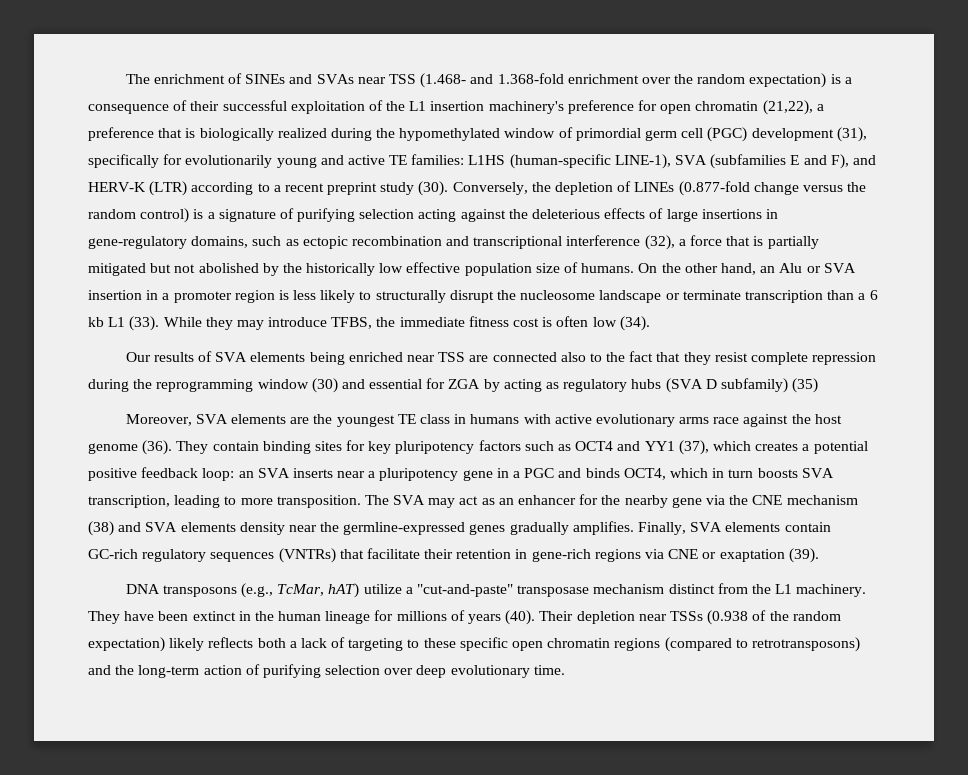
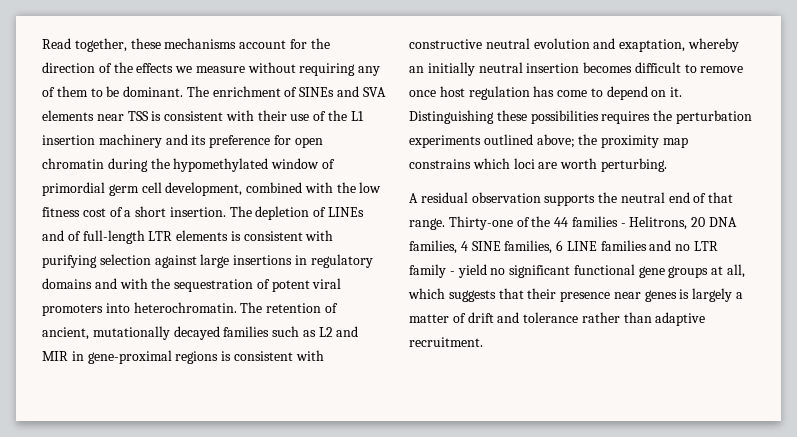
(125, 79) none -> [42,38,330,52] [42,62,381,76] [42,86,184,97] Read together, these mechanisms account for the direction of the effects we measure without requiring any of them to be dominant.
[316,73,852,88] [88,100,365,114] SVAs near TSS (1.468- and 1.368-fold enrichment over the random expectation) is a consequence of their successful exploitation -> [362,87,386,97] [42,110,310,121] SVA elements near TSS is consistent with their use
[488,101,564,114] machinery's -> [98,134,207,148] machinery and its
[762,100,824,115] [88,127,327,141] (21,22), a preference that is biologically realized -> (104, 163) none
[707,127,867,142] [88,154,876,169] [88,181,867,196] [88,208,778,223] [88,235,819,250] [88,262,856,276] [88,290,878,303] [88,316,650,331] [125,351,877,365] [88,378,819,393] [125,414,842,427] [88,440,868,455] [88,467,834,481] [88,494,858,508] [88,521,831,536] [88,548,819,563] [125,583,867,598] [88,610,841,625] [88,637,860,652] [88,664,565,678] (PGC) development (31), specifically for evolutionarily young and active TE families: L1HS (human-specific LINE-1), SVA (subfamilies E and F), and HERV-K (LTR) according to a recent preprint study (30). Conversely, the depletion of LINEs (0.877-fold change versus the random control) is a signature of purifying selection acting against the deleterious effects of large insertions in gene-regulatory domains, such as ectopic recombination and transcriptional interference (32), a force that is partially mitigated but not abolished by the historically low effective population size of humans. On the other hand, an Alu or SVA insertion in a promoter region is less likely to structurally disrupt the nucleosome landscape or terminate transcription than a 6 kb L1 (33). While they may introduce TFBS, the immediate fitness cost is often low (34). // Our results of SVA elements being enriched near TSS are connected also to the fact that they resist complete repression during the reprogramming window (30) and essential for ZGA by acting as regulatory hubs (SVA D subfamily) (35) // Moreover, SVA elements are the youngest TE class in humans with active evolutionary arms race against the host genome (36). They contain binding sites for key pluripotency factors such as OCT4 and YY1 (37), which creates a potential positive feedback loop: an SVA inserts near a pluripotency gene in a PGC and binds OCT4, which in turn boosts SVA transcription, leading to more transposition. The SVA may act as an enhancer for the nearby gene via the CNE mechanism (38) and SVA elements density near the germline-expressed genes gradually amplifies. Finally, SVA elements contain GC-rich regulatory sequences (VNTRs) that facilitate their retention in gene-rich regions via CNE or exaptation (39). // DNA transposons (e.g., TcMar, hAT) utilize a "cut-and-paste" transposase mechanism distinct from the L1 machinery. They have been extinct in the human lineage for millions of years (40). Their depletion near TSSs (0.938 of the random expectation) likely reflects both a lack of targeting to these specific open chromatin regions (compared to retrotransposons) and the long-term action of purifying selection over deep evolutionary time. -> [165,182,382,196] [42,206,365,220] [42,230,334,244] [42,254,373,268] [42,278,342,292] [42,302,338,316] [42,326,359,340] [42,350,324,364] [409,38,739,52] [409,62,744,76] [409,86,683,100] [409,110,752,124] [409,134,688,148] [409,158,667,172] [409,192,734,206] [409,216,738,230] [409,240,719,254] [409,264,746,278] [408,288,744,302] [409,312,706,326] [409,337,483,347] development, combined with the low fitness cost of a short insertion. The depletion of LINEs and of full-length LTR elements is consistent with purifying selection against large insertions in regulatory domains and with the sequestration of potent viral promoters into heterochromatin. The retention of ancient, mutationally decayed families such as L2 and MIR in gene-proximal regions is consistent with constructive neutral evolution and exaptation, whereby an initially neutral insertion becomes difficult to remove once host regulation has come to depend on it. Distinguishing these possibilities requires the perturbation experiments outlined above; the proximity map constrains which loci are worth perturbing. // A residual observation supports the neutral end of that range. Thirty-one of the 44 families - Helitrons, 20 DNA families, 4 SINE families, 6 LINE families and no LTR family - yield no significant functional gene groups at all, which suggests that their presence near genes is largely a matter of drift and tolerance rather than adaptive recruitment.

